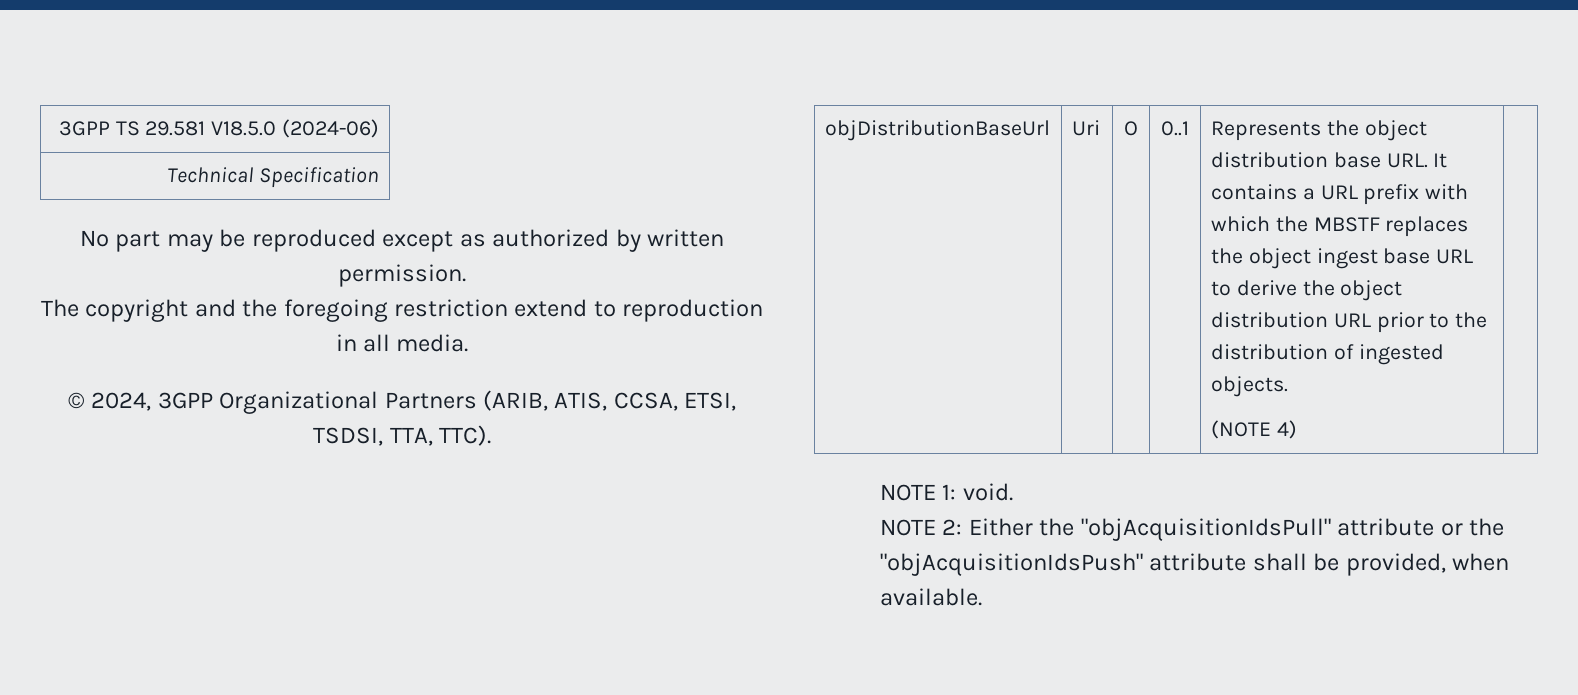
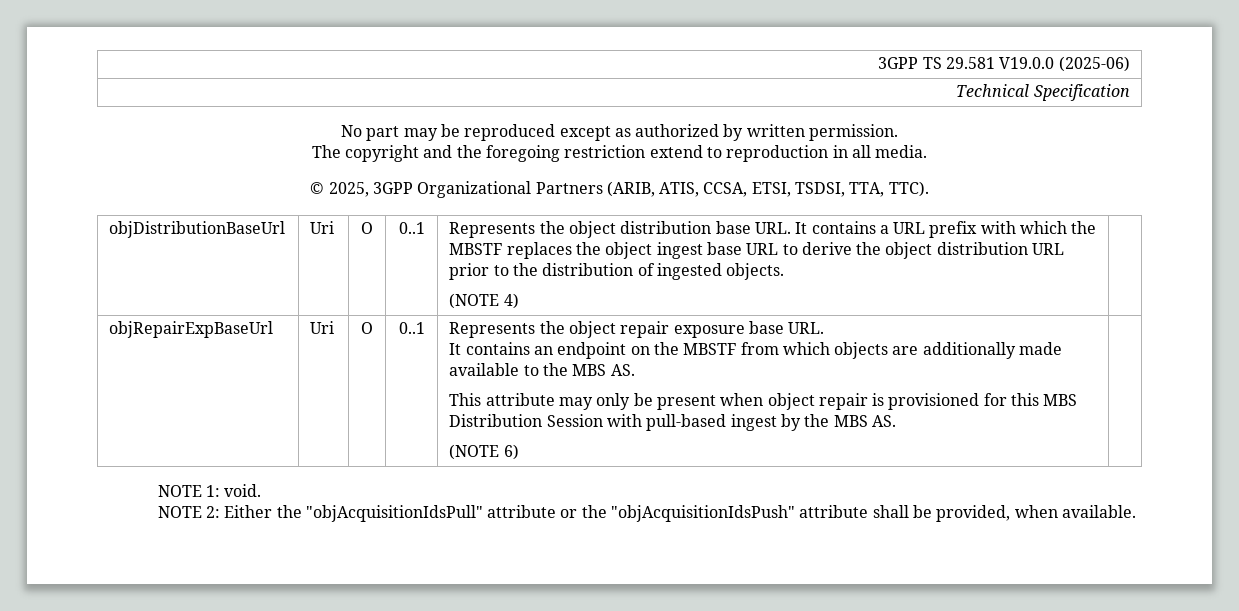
[211,119,380,138] V18.5.0 (2024-06) -> [999,56,1130,72] V19.0.0 (2025-06)
[91,392,152,411] 2024, -> [328,182,369,197] 2025,
(1297, 429) none -> [109,321,274,338] [310,321,335,334] [361,322,373,334] [398,322,425,334] [449,321,825,338] [449,342,1063,359] [449,363,635,376] [449,393,1078,410] [449,414,896,431] [449,444,519,460] // objRepairExpBaseUrl | Uri | O | 0..1 | Represents the object repair exposure base URL. // It contains an endpoint on the MBSTF from which objects are additionally made available to the MBS AS. // This attribute may only be present when object repair is provisioned for this MBS Distribution Session with pull-based ingest by the MBS AS. // (NOTE 6) |

